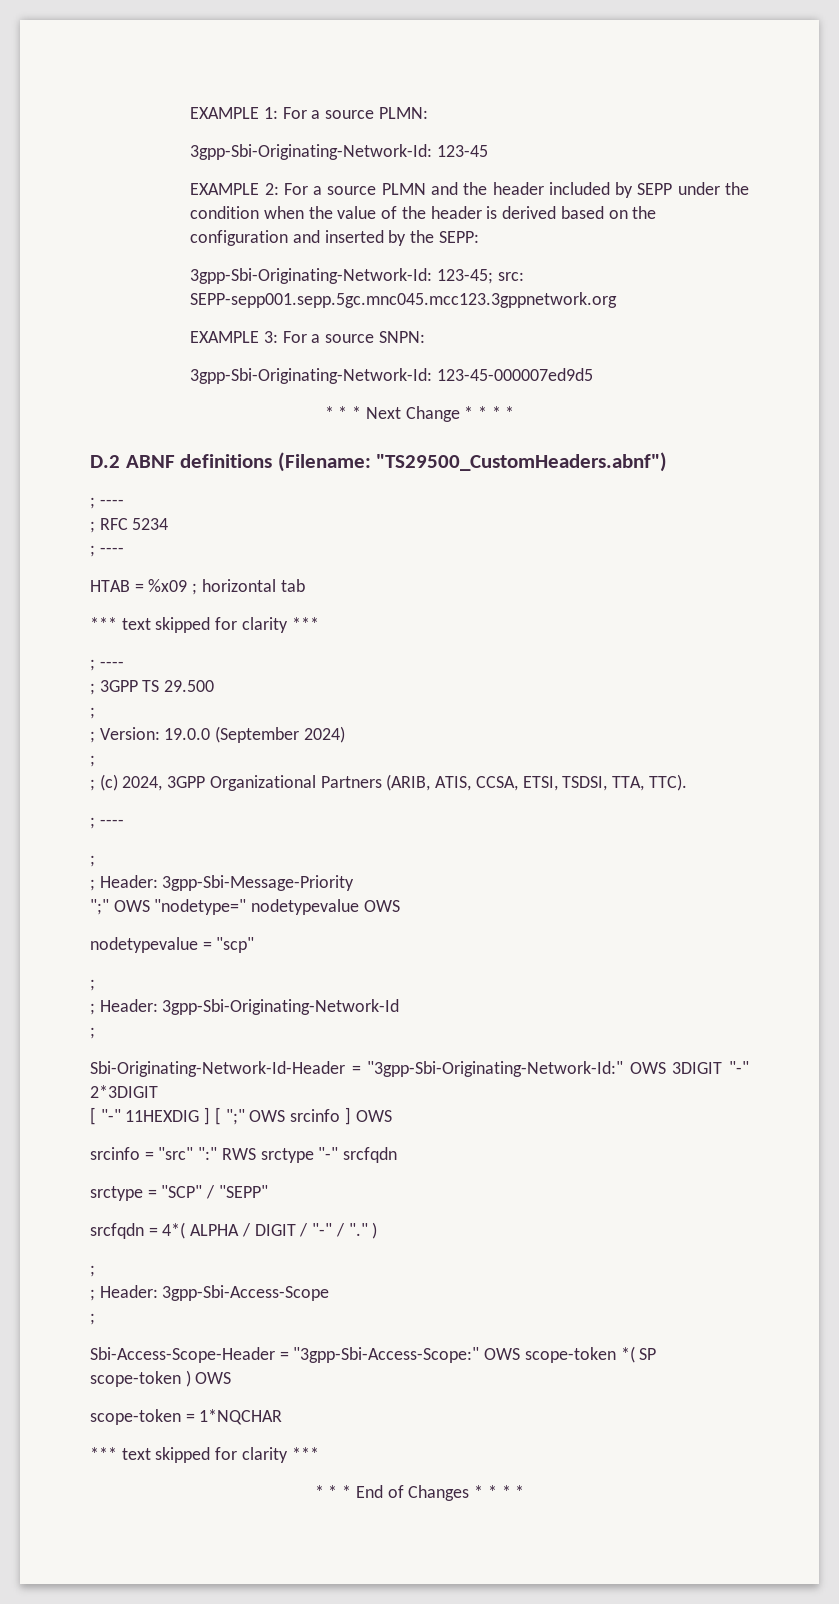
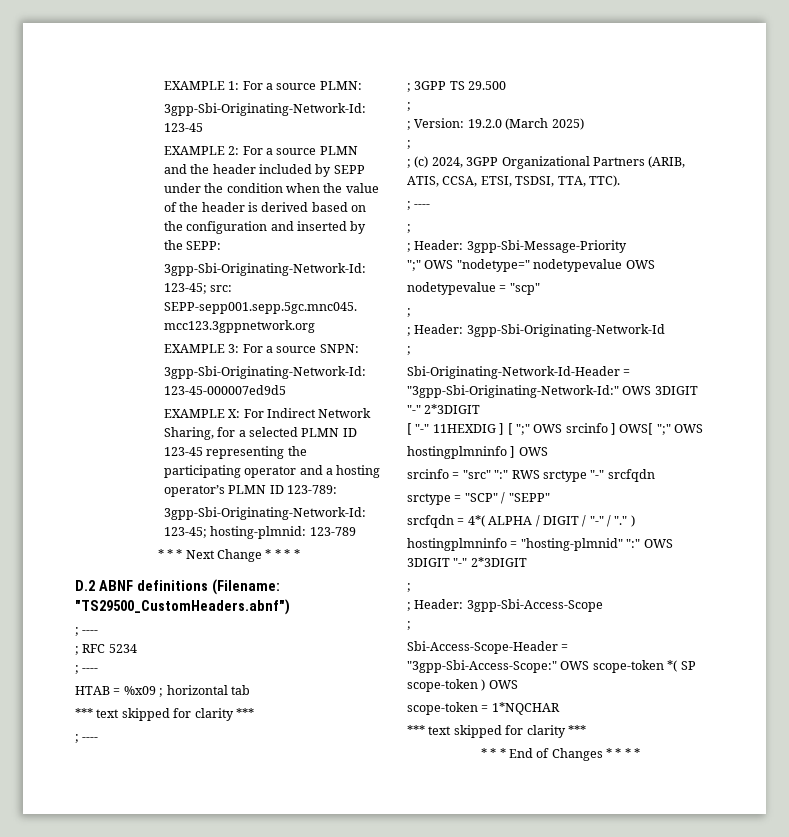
(593, 374) none -> [163,408,372,418] [163,427,357,440] [163,446,307,459] [163,465,381,478] [163,485,338,497] [163,507,366,520] [163,526,356,539] // EXAMPLE X: For Indirect Network Sharing, for a selected PLMN ID 123-45 representing the participating operator and a hosting operator’s PLMN ID 123-789: // 3gpp-Sbi-Originating-Network-Id: 123-45; hosting-plmnid: 123-789
[164,726,345,743] 19.0.0 (September 2024) -> [467,118,584,130] 19.2.0 (March 2025)
(351, 1116) none -> [619,423,704,435] [407,446,516,459] OWS[ ";" OWS // hostingplmninfo ]
(378, 1230) none -> [407,538,673,551] [407,557,527,567] // hostingplmninfo = "hosting-plmnid" ":" OWS 3DIGIT "-" 2*3DIGIT

